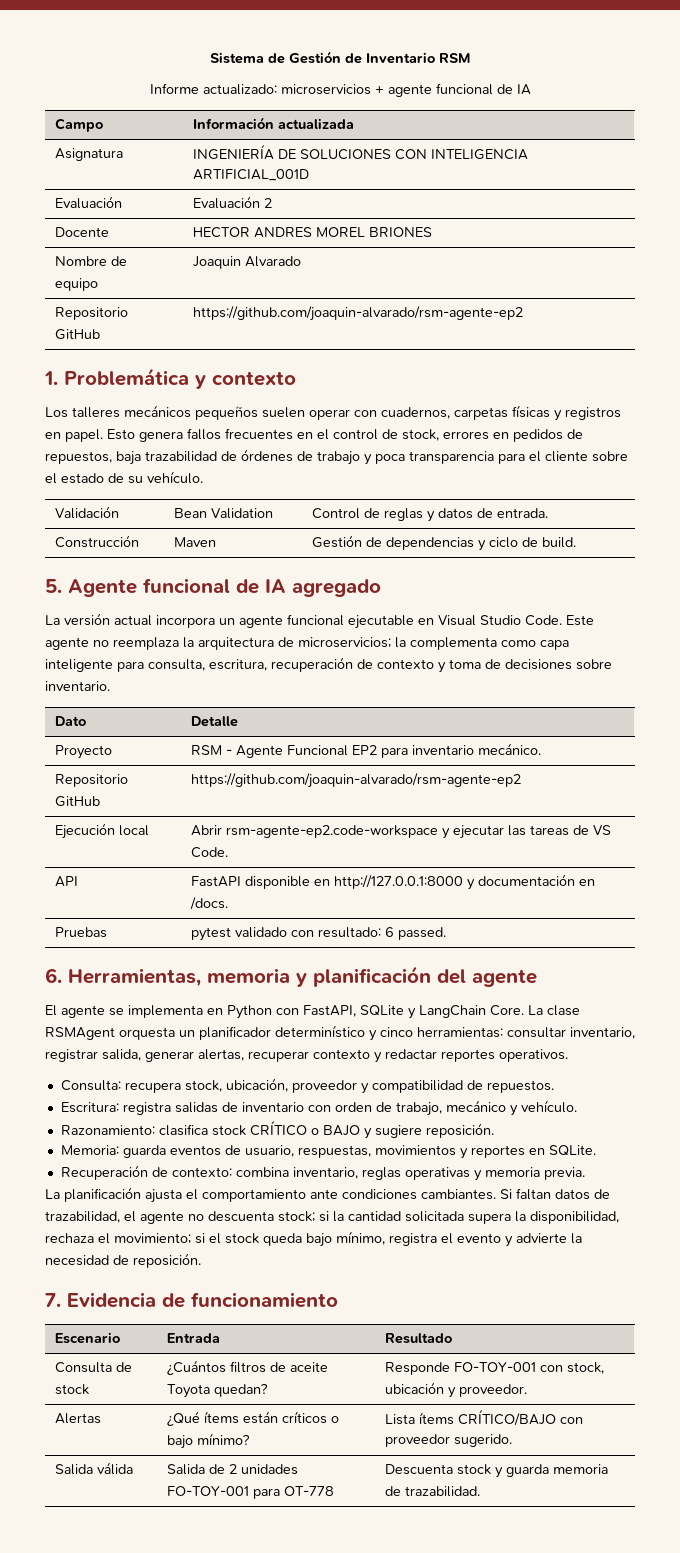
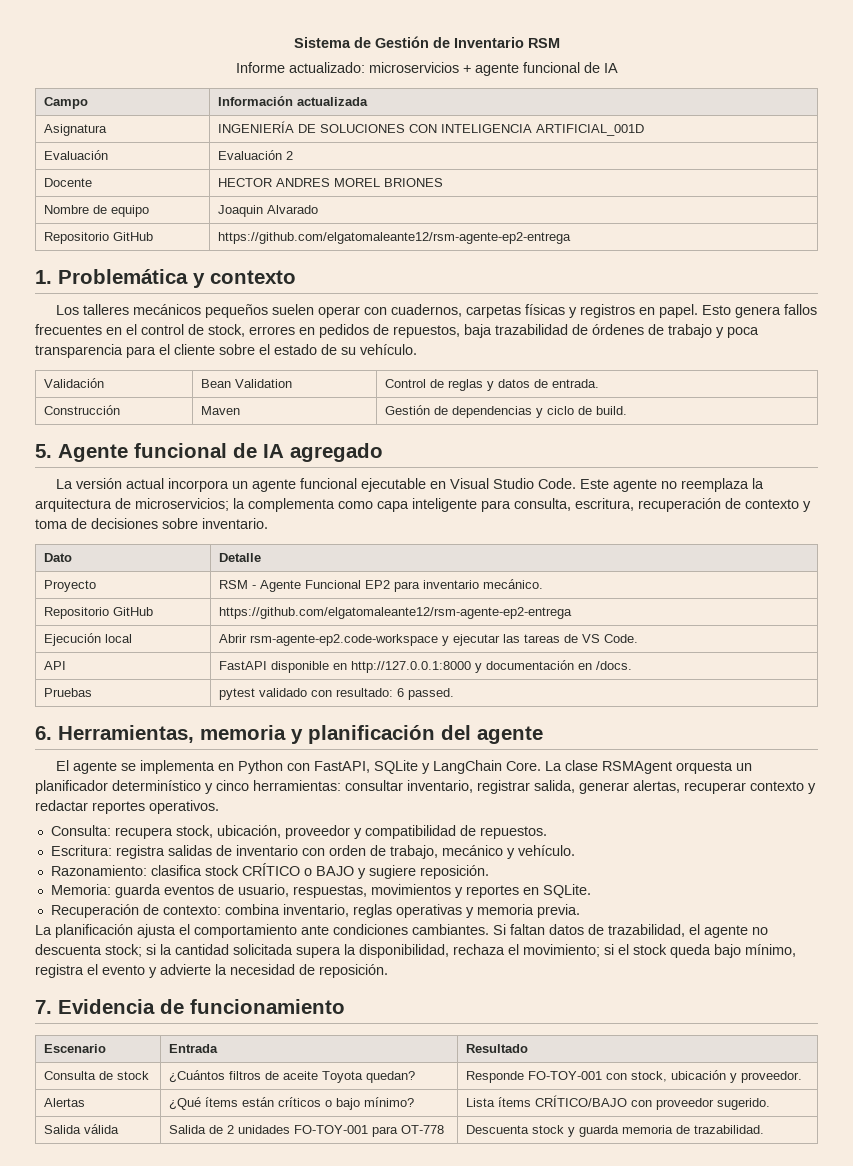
[193,306,524,321] https://github.com/joaquin-alvarado/rsm-agente-ep2 -> [217,232,571,244] https://github.com/elgatomaleante12/rsm-agente-ep2-entrega
[191,773,522,788] https://github.com/joaquin-alvarado/rsm-agente-ep2 -> [218,607,572,619] https://github.com/elgatomaleante12/rsm-agente-ep2-entrega

